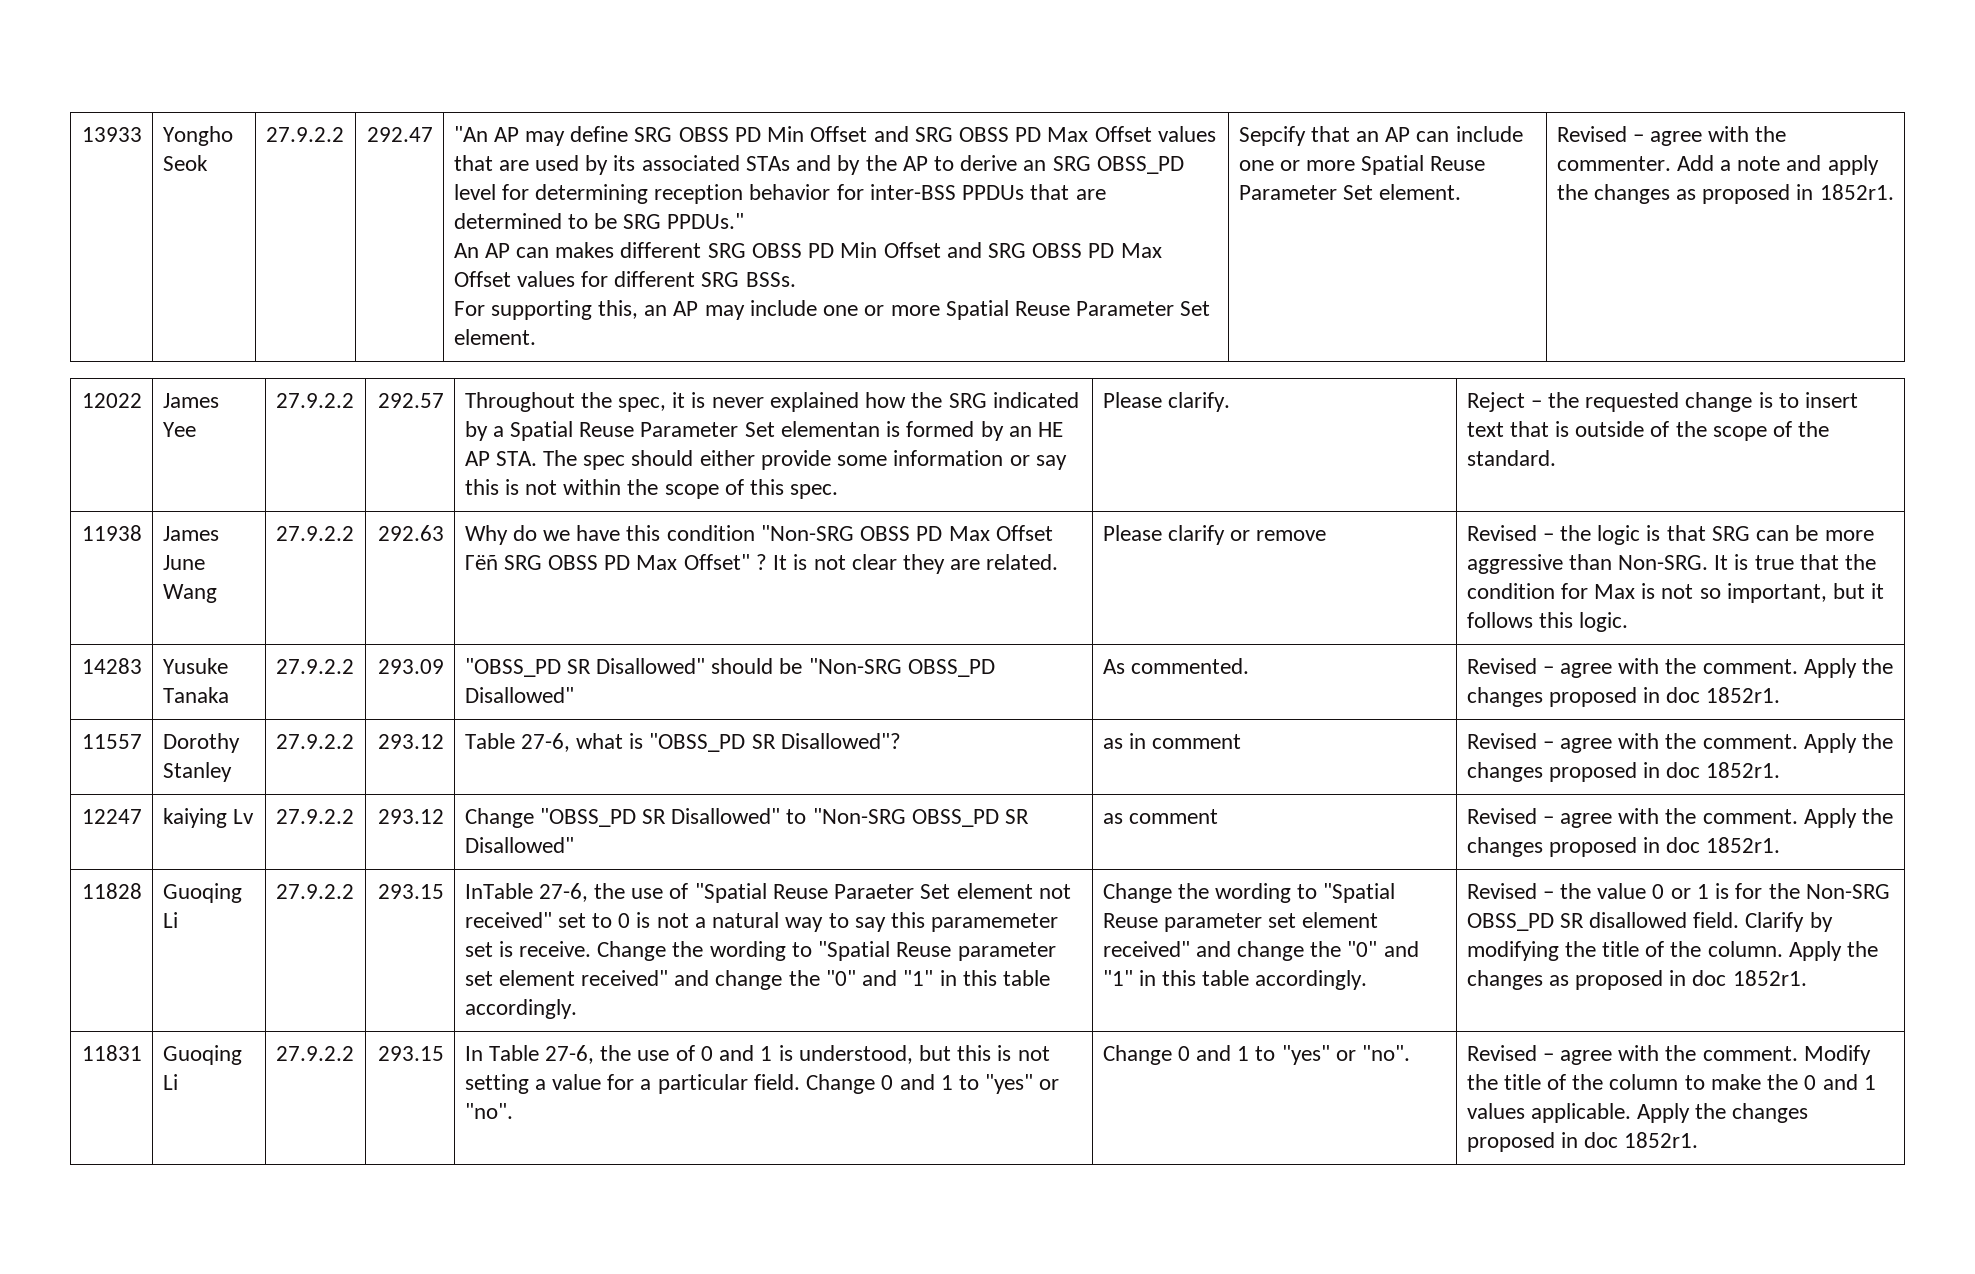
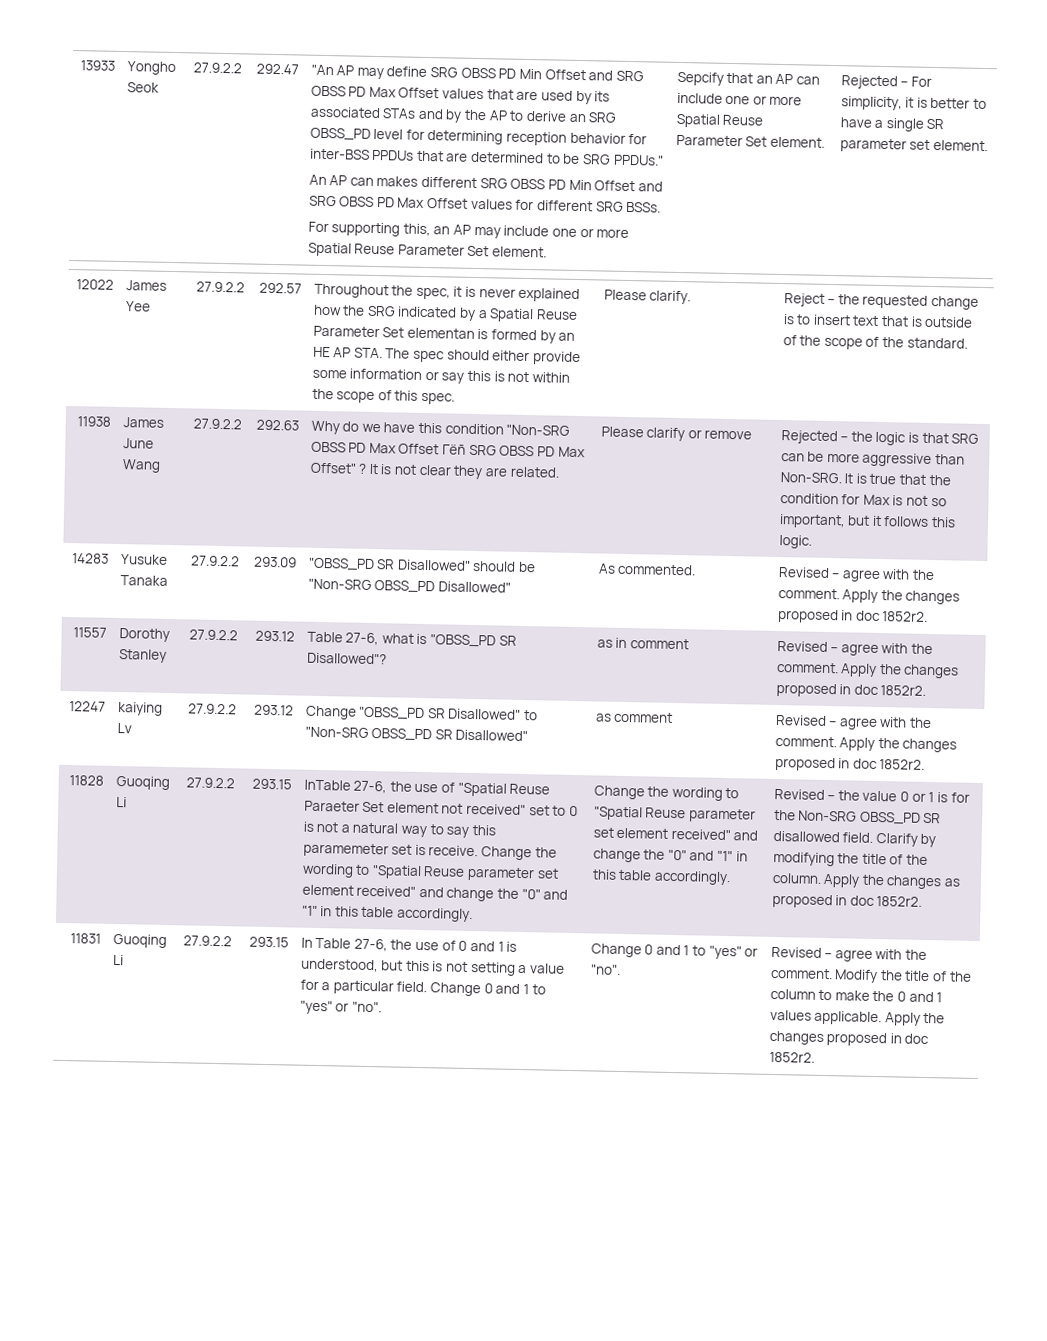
[1556,126,1787,146] [1556,155,1879,175] [1556,184,1894,204] Revised – agree with the commenter. Add a note and apply the changes as proposed in 1852r1. -> [840,75,932,90] [840,96,988,111] [839,117,945,132] [839,138,988,153] Rejected – For simplicity, it is better to have a single SR parameter set element.
[1466,525,1537,541] Revised -> [780,430,838,445] Rejected
[1706,687,1781,703] 1852r1. -> [882,611,929,622] 1852r2.
[1706,762,1781,778] 1852r1. -> [880,685,927,696] 1852r2.
[1706,837,1781,853] 1852r1. -> [879,759,926,770] 1852r2.
[1732,970,1807,986] 1852r1. -> [876,896,923,907] 1852r2.
[1624,1132,1699,1148] 1852r1. -> [768,1051,815,1063] 1852r2.

